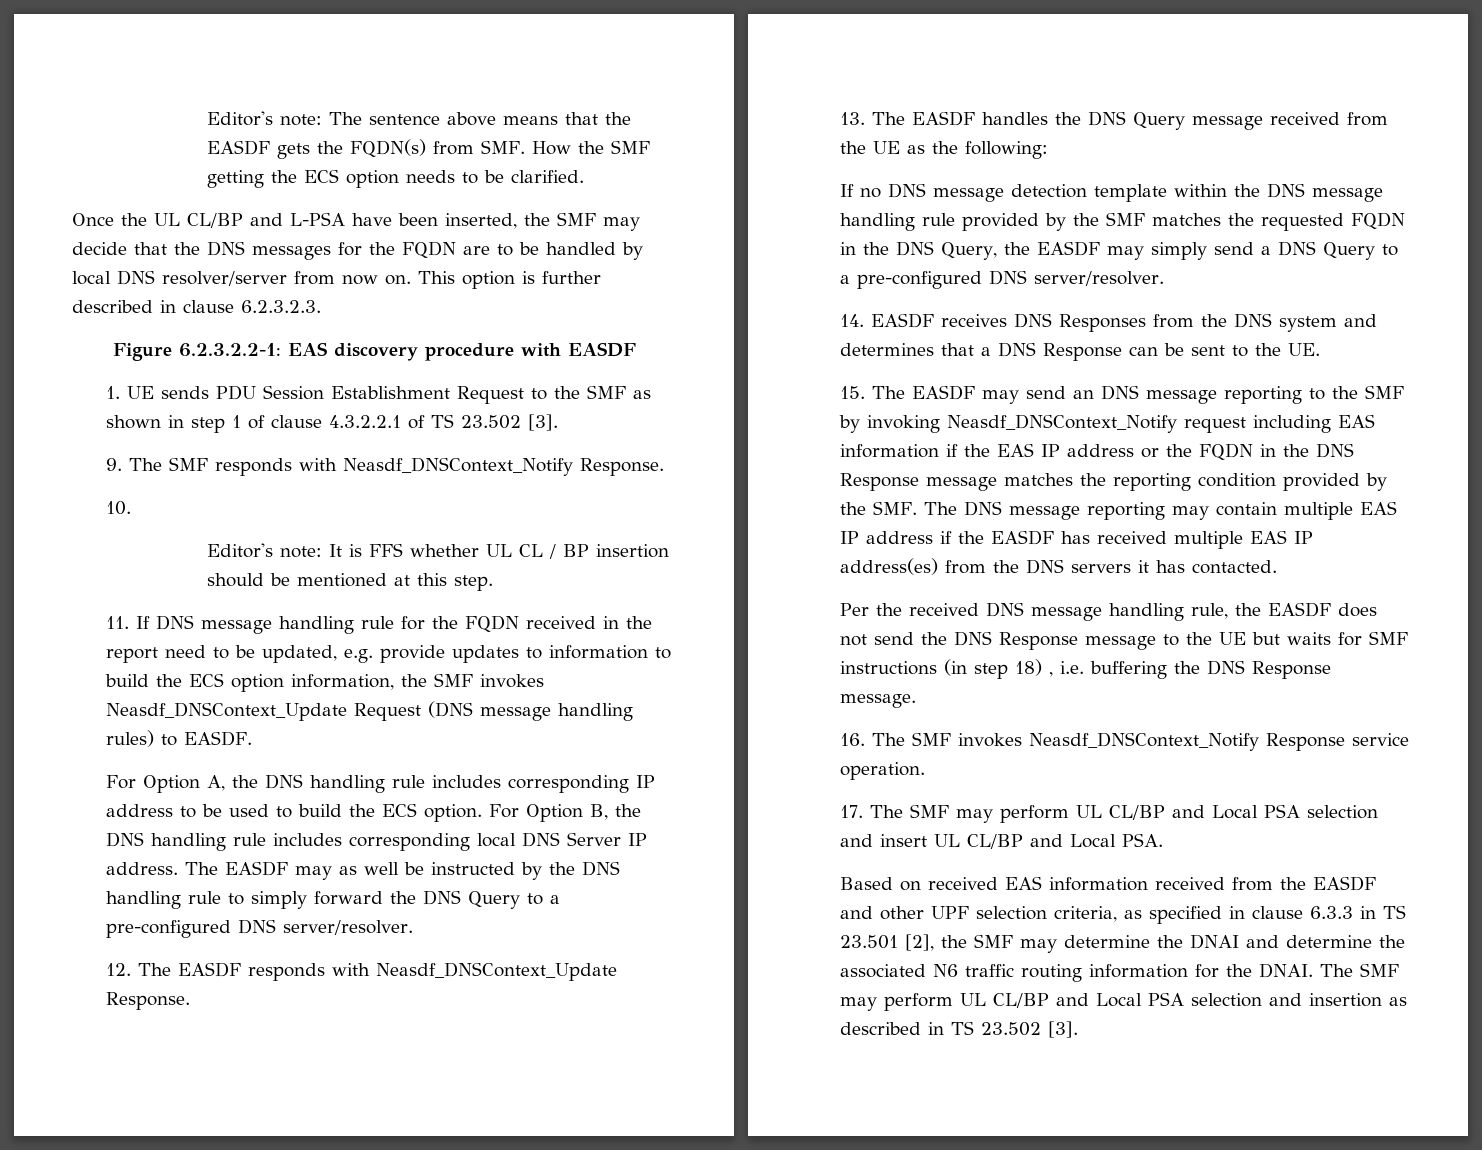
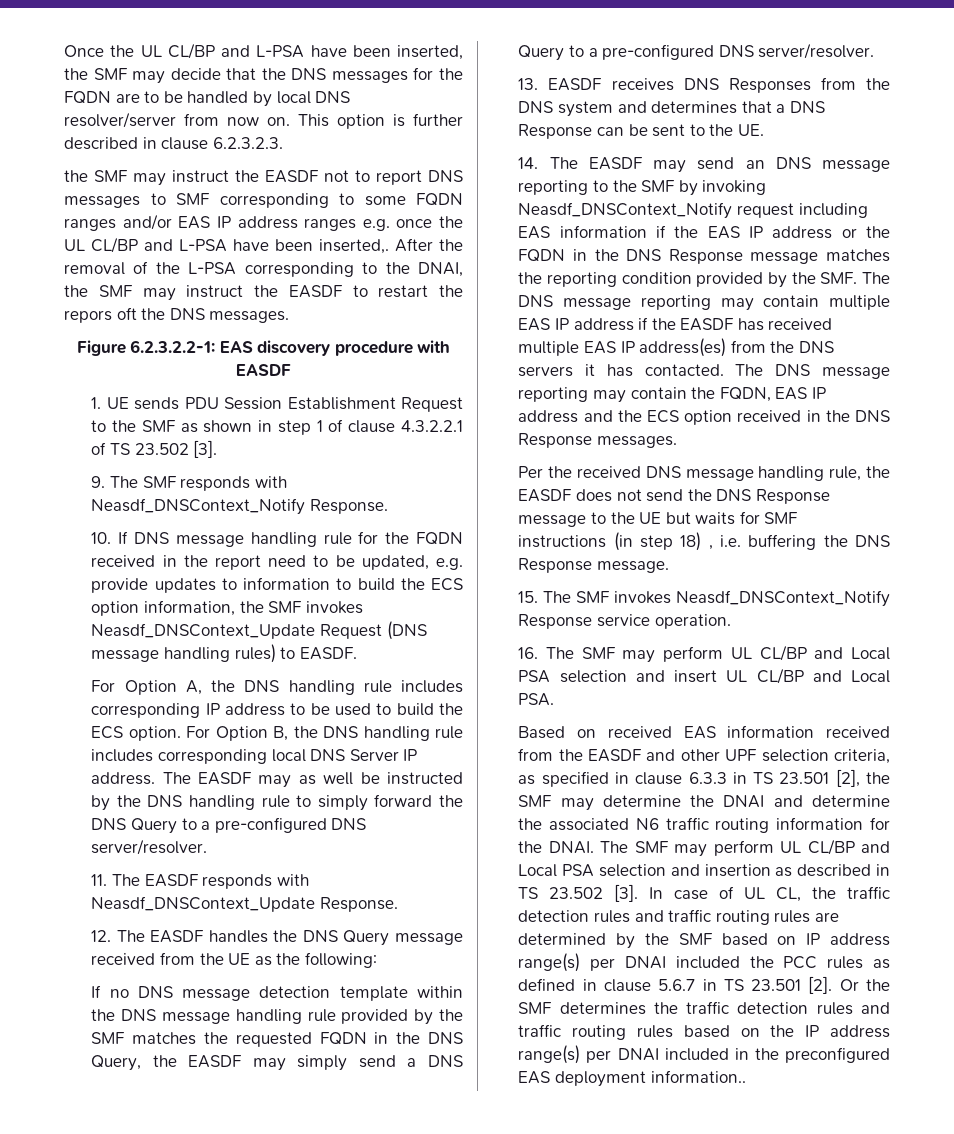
[206,111,631,126] [206,139,650,159] [206,169,584,188] Editor's note: The sentence above means that the EASDF gets the FQDN(s) from SMF. How the SMF getting the ECS option needs to be clarified. // -> (64, 51) none
(321, 306) none -> [64,170,463,186] [64,193,463,208] [64,214,463,231] [64,237,463,254] [64,261,463,277] [64,285,463,301] [64,307,290,323] // the SMF may instruct the EASDF not to report DNS messages to SMF corresponding to some FQDN ranges and/or EAS IP address ranges e.g. once the UL CL/BP and L-PSA have been inserted,. After the removal of the L-PSA corresponding to the DNAI, the SMF may instruct the EASDF to restart the repors oft the DNS messages.
[206,543,669,559] [206,573,493,591] [105,616,129,629] // Editor's note: It is FFS whether UL CL / BP insertion should be mentioned at this step. // 11. -> (112, 538) none
[105,963,131,976] 12. -> [91,874,108,886] 11.
[839,112,865,125] 13. -> [91,930,112,942] 12.
[839,314,864,327] 14. -> [518,78,539,90] 13.
[839,386,865,399] 15. -> [518,157,539,169] 14.
(1277, 567) none -> [735,364,890,379] [518,387,826,403] [518,410,890,425] [518,433,677,448] The DNS message reporting may contain the FQDN, EAS IP address and the ECS option received in the DNS Response messages.
[839,733,865,746] 16. -> [518,591,539,603] 15.
[839,805,863,818] 17. -> [518,647,539,659] 16.
(1078, 1029) none -> [649,886,890,902] [518,909,839,925] [518,933,890,949] [518,953,890,972] [518,976,891,994] [518,1001,890,1015] [518,1024,890,1040] [518,1045,890,1064] [518,1070,746,1087] In case of UL CL, the traffic detection rules and traffic routing rules are determined by the SMF based on IP address range(s) per DNAI included the PCC rules as defined in clause 5.6.7 in TS 23.501 [2]. Or the SMF determines the traffic detection rules and traffic routing rules based on the IP address range(s) per DNAI included in the preconfigured EAS deployment information..

